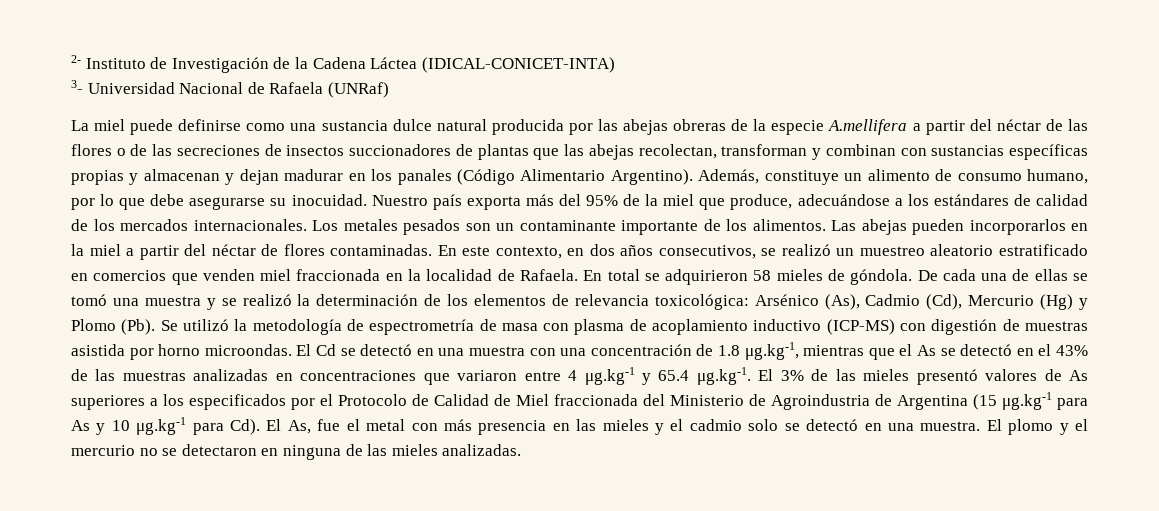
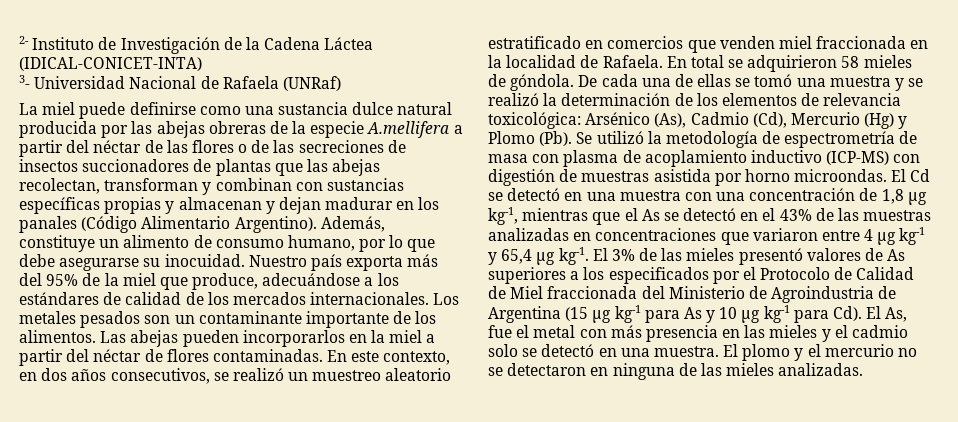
[718,342,799,360] 1.8 μg.kg-1, -> [881,189,927,205] [488,207,518,225] 1,8 μg kg-1,
[584,367,751,385] μg.kg-1 y 65.4 μg.kg-1. -> [877,227,926,245] [488,247,589,265] μg kg-1 y 65,4 μg kg-1.
[1002,392,1052,410] μg.kg-1 -> [592,305,641,323] μg kg-1
[136,417,187,435] μg.kg-1 -> [741,305,790,323] μg kg-1

